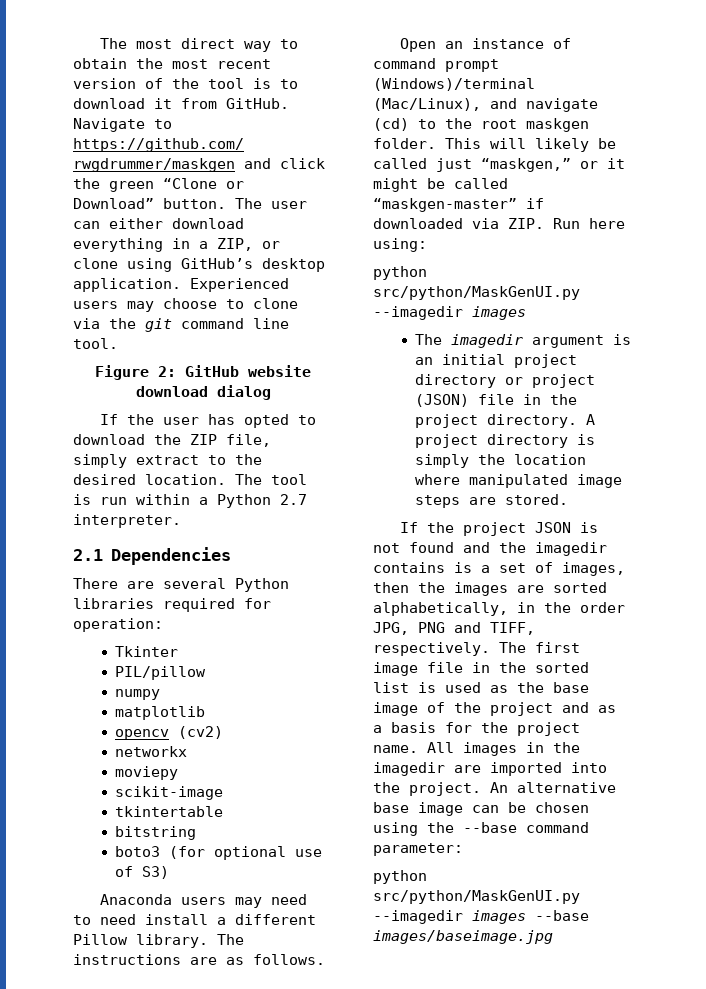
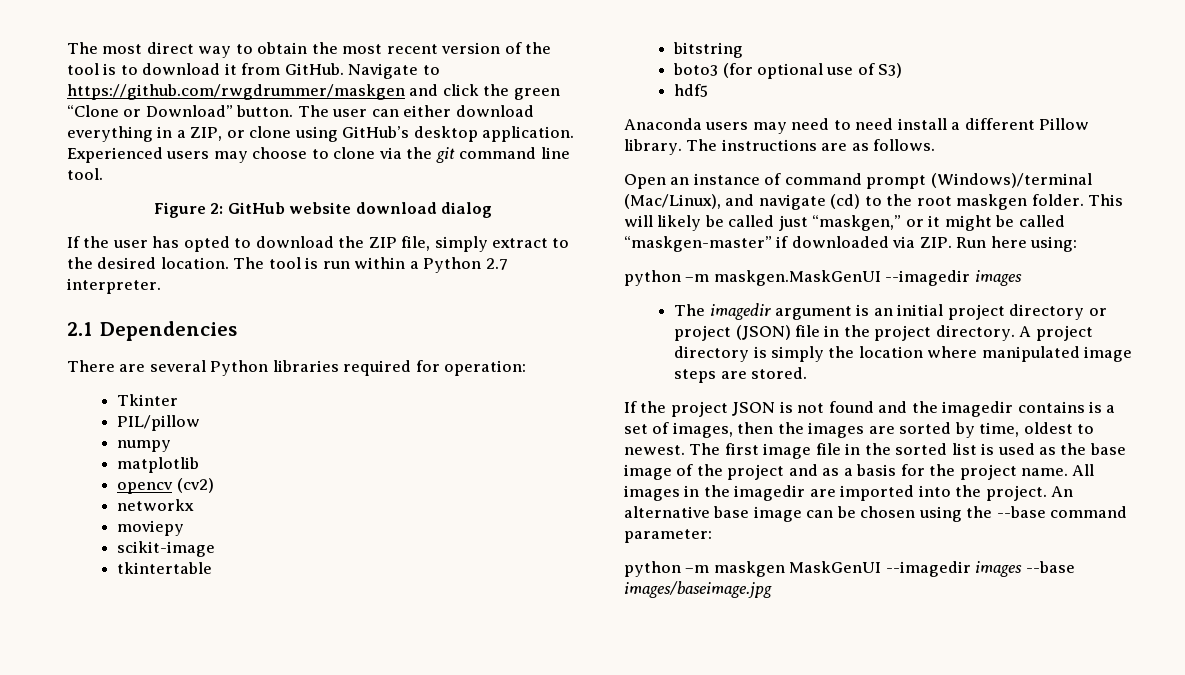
(170, 872) none -> [674,84,709,97] // hdf5
[373,286,580,300] src/python/MaskGenUI.py -> [685,270,881,286] –m maskgen.MaskGenUI
[373,602,625,616] [373,622,535,635] [373,642,490,656] alphabetically, in the order JPG, PNG and TIFF, respectively. -> [954,422,1095,438] [624,445,685,455] by time, oldest to newest.
[373,890,580,904] src/python/MaskGenUI.py -> [685,561,882,577] –m maskgen MaskGenUI

